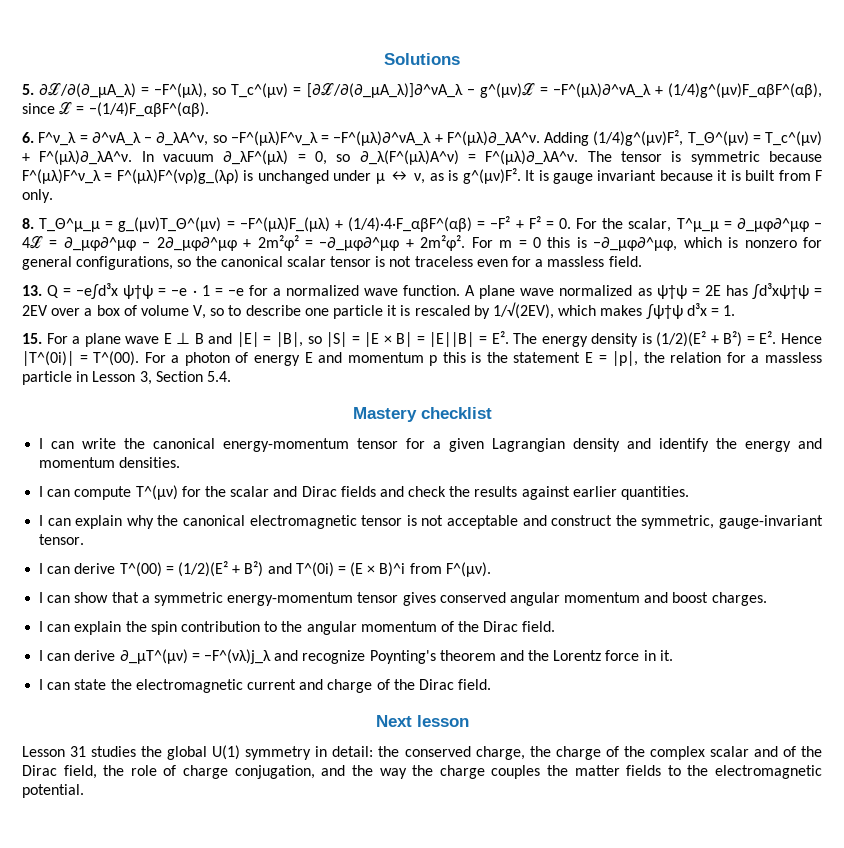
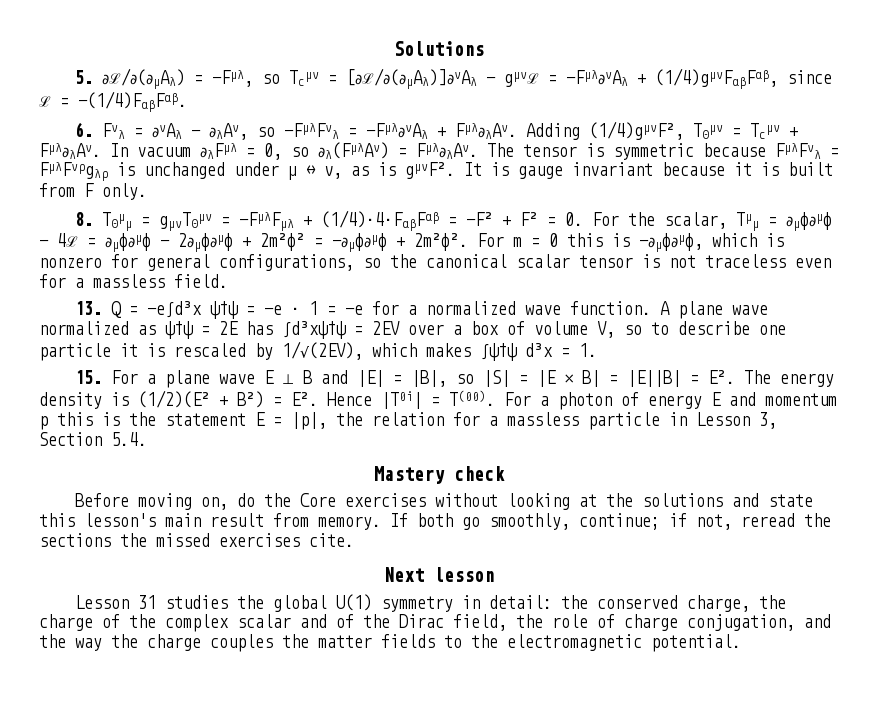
[39,83,823,98] ∂ℒ/∂(∂_μA_λ) = −F^(μλ), so T_c^(μν) = [∂ℒ/∂(∂_μA_λ)]∂^νA_λ − g^(μν)ℒ = −F^(μλ)∂^νA_λ + (1/4)g^(μν)F_αβF^(αβ), -> [102,68,779,89] ∂ℒ/∂(∂μAλ) = −Fμλ, so Tcμν = [∂ℒ/∂(∂μAλ)]∂νAλ − gμνℒ = −Fμλ∂νAλ + (1/4)gμνFαβFαβ,
[88,102,209,117] −(1/4)F_αβF^(αβ). -> [78,91,187,112] −(1/4)FαβFαβ.
[38,130,822,146] [22,150,133,165] F^ν_λ = ∂^νA_λ − ∂_λA^ν, so −F^(μλ)F^ν_λ = −F^(μλ)∂^νA_λ + F^(μλ)∂_λA^ν. Adding (1/4)g^(μν)F², T_Θ^(μν) = T_c^(μν) + F^(μλ)∂_λA^ν. -> [102,121,799,140] [39,143,101,159] Fνλ = ∂νAλ − ∂λAν, so −FμλFνλ = −Fμλ∂νAλ + Fμλ∂λAν. Adding (1/4)gμνF², TΘμν = Tcμν + Fμλ∂λAν.
[223,150,289,165] ∂_λF^(μλ) -> [200,143,237,159] ∂λFμλ
[359,150,579,165] ∂_λ(F^(μλ)A^ν) = F^(μλ)∂_λA^ν. -> [318,142,478,159] ∂λ(FμλAν) = Fμλ∂λAν.
[22,169,239,184] F^(μλ)F^ν_λ = F^(μλ)F^(νρ)g_(λρ) -> [775,143,839,159] [39,162,108,181] FμλFνλ = FμλFνρgλρ
[462,168,521,184] g^(μν)F². -> [405,162,455,179] gμνF².
[39,217,473,232] T_Θ^μ_μ = g_(μν)T_Θ^(μν) = −F^(μλ)F_(μλ) + (1/4)·4·F_αβF^(αβ) -> [102,210,440,231] TΘμμ = gμνTΘμν = −FμλFμλ + (1/4)·4·FαβFαβ
[676,218,822,232] [22,236,237,251] T^μ_μ = ∂_μφ∂^μφ − 4ℒ = ∂_μφ∂^μφ − 2∂_μφ∂^μφ -> [736,212,833,231] [39,233,233,252] Tμμ = ∂μφ∂μφ − 4ℒ = ∂μφ∂μφ − 2∂μφ∂μφ
[319,237,400,251] −∂_μφ∂^μφ -> [332,233,387,252] −∂μφ∂μφ
[593,237,678,251] −∂_μφ∂^μφ, -> [639,233,703,252] −∂μφ∂μφ,
[22,351,140,366] |T^(0i)| = T^(00). -> [381,390,495,409] |T0i| = T(00).
[420,407,492,419] [39,438,823,452] [39,457,181,468] [39,485,690,500] [39,515,824,529] [39,534,85,545] [39,561,491,577] [39,592,767,606] [39,621,556,635] [39,649,673,664] [39,679,492,693] checklist // I can write the canonical energy-momentum tensor for a given Lagrangian density and identify the energy and momentum densities. // I can compute T^(μν) for the scalar and Dirac fields and check the results against earlier quantities. // I can explain why the canonical electromagnetic tensor is not acceptable and construct the symmetric, gauge-invariant tensor. // I can derive T^(00) = (1/2)(E² + B²) and T^(0i) = (E × B)^i from F^(μν). // I can show that a symmetric energy-momentum tensor gives conserved angular momentum and boost charges. // I can explain the spin contribution to the angular momentum of the Dirac field. // I can derive ∂_μT^(μν) = −F^(νλ)j_λ and recognize Poynting's theorem and the Lorentz force in it. // I can state the electromagnetic current and charge of the Dirac field. -> [454,466,505,481] [75,493,814,510] [39,513,831,530] [39,533,354,547] check // Before moving on, do the Core exercises without looking at the solutions and state this lesson's main result from memory. If both go smoothly, continue; if not, reread the sections the missed exercises cite.

